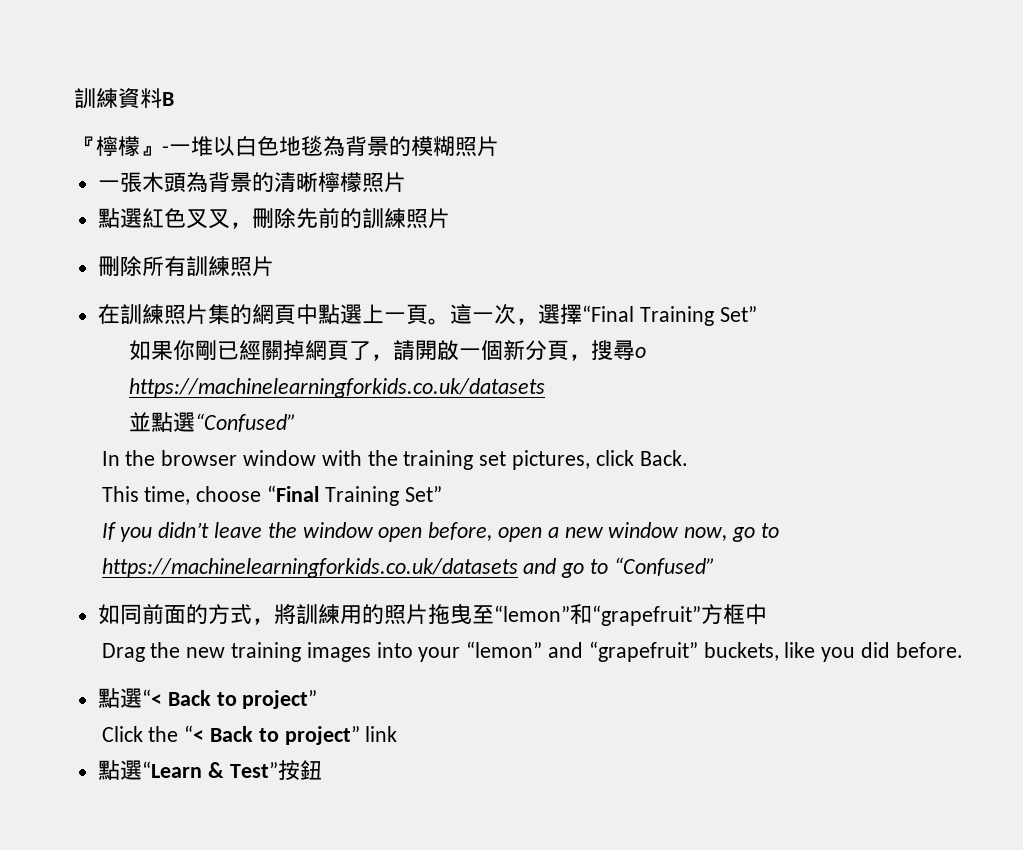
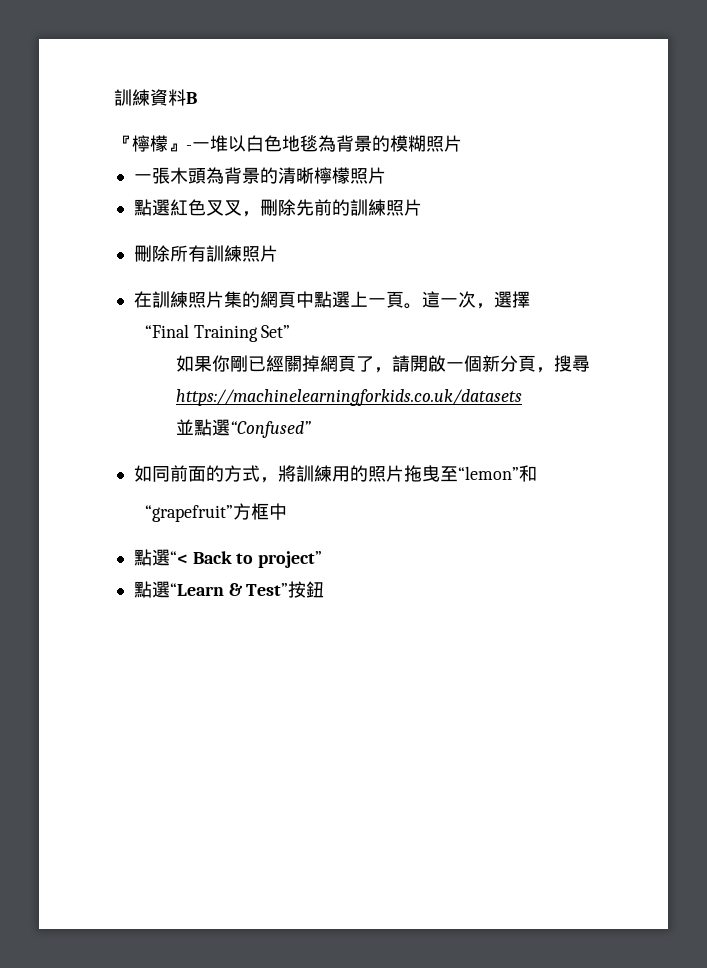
(582, 314) none -> (530, 299) //
[634,347,646,358] o -> (590, 363) none
[101,450,688,470] [101,485,442,506] [101,522,779,542] [101,557,715,578] // In the browser window with the training set pictures, click Back. // This time, choose “Final Training Set” // If you didn’t leave the window open before, open a new window now, go to https://machinelearningforkids.co.uk/datasets and go to “Confused” -> (311, 429) none
(592, 614) none -> (537, 473) //
[101,641,963,662] // Drag the new training images into your “lemon” and “grapefruit” buckets, like you did before. -> (287, 511) none
[101,725,398,745] // Click the “< Back to project” link -> (323, 559) none

